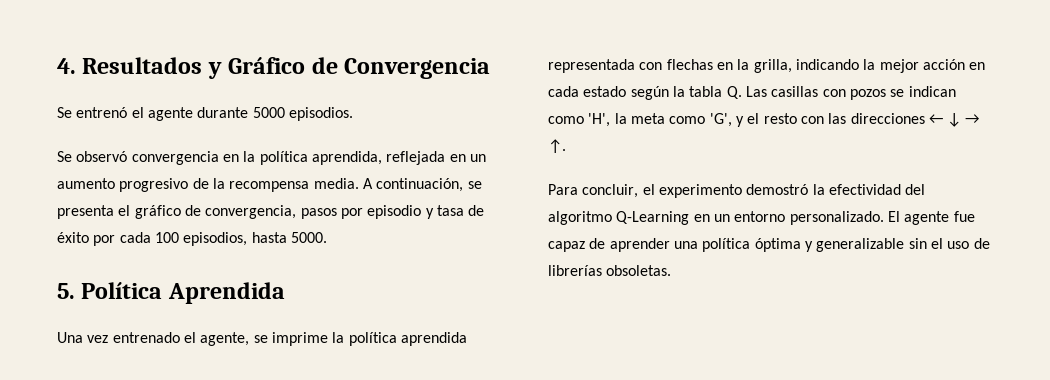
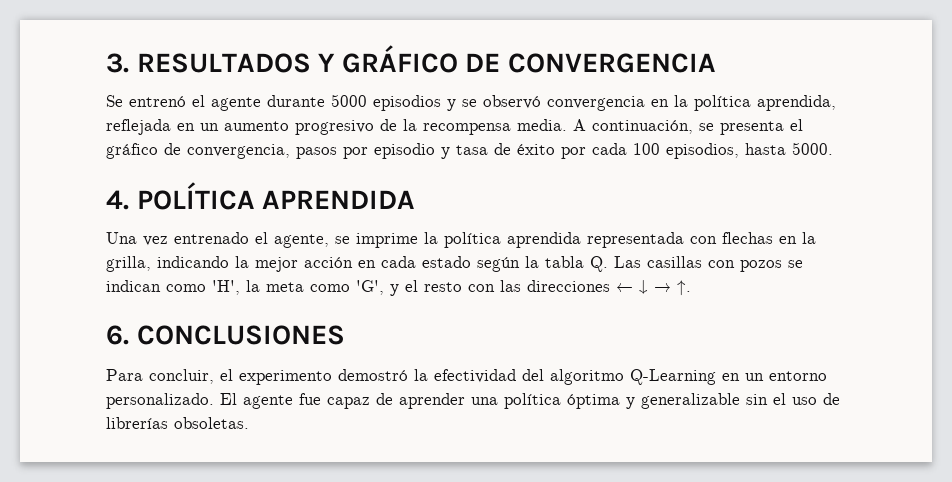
[57,57,491,79] 4. Resultados y Gráfico de Convergencia -> [106,45,716,73] 3. RESULTADOS Y GRÁFICO DE CONVERGENCIA
[288,107,353,121] [57,151,72,162] episodios. // Se -> [373,95,477,111] episodios y se
[57,282,285,304] 5. Política Aprendida -> [106,182,416,210] 4. POLÍTICA APRENDIDA
(566, 146) none -> [106,325,345,345] // 6. CONCLUSIONES

